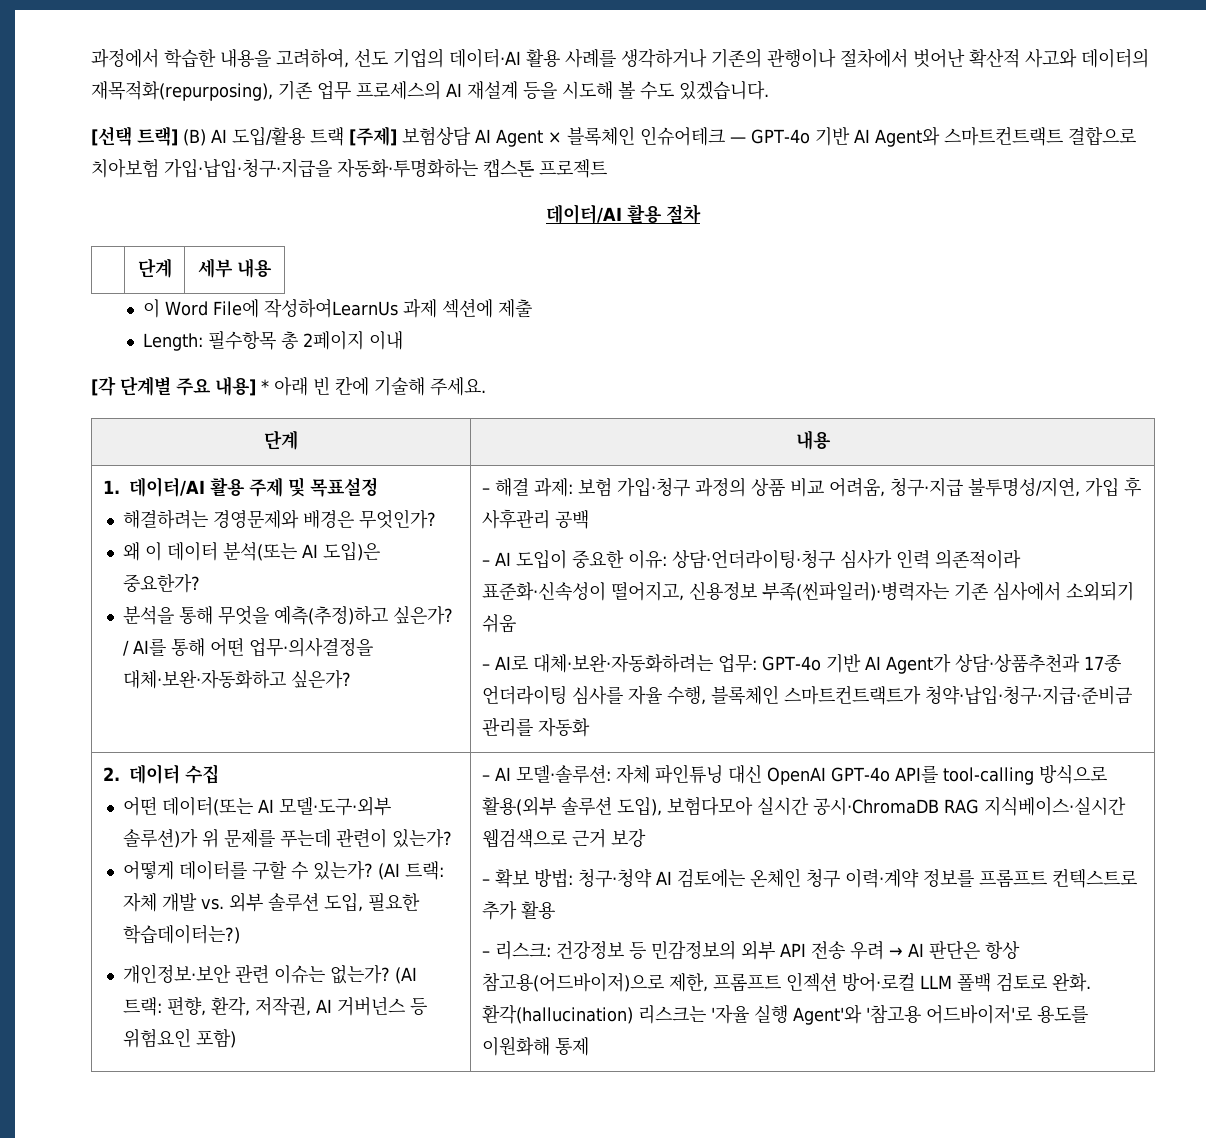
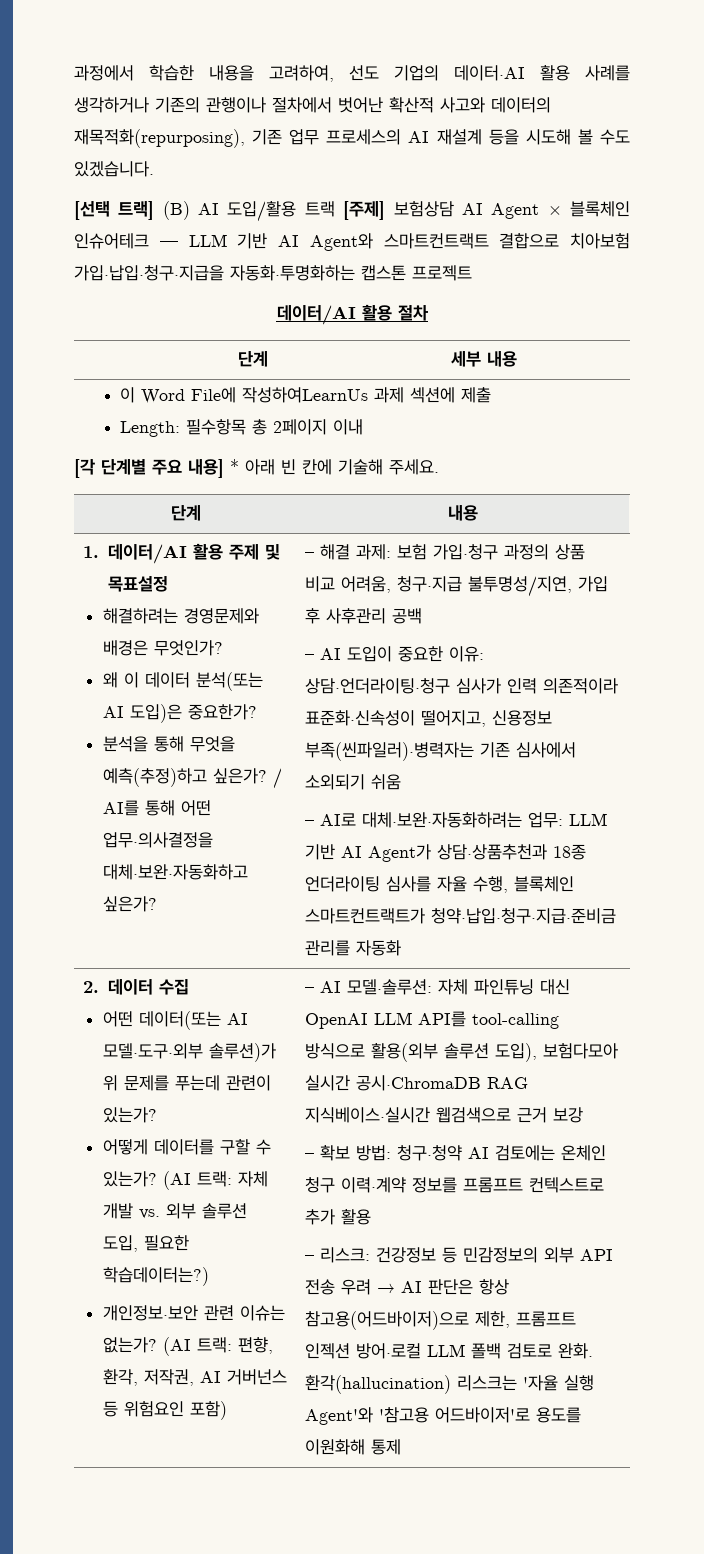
[751,129,810,144] GPT-4o -> [188,234,227,247] LLM
[762,656,822,671] GPT-4o -> [569,813,608,826] LLM
[1084,654,1122,672] 17종 -> [553,844,587,860] 18종
[831,767,891,782] GPT-4o -> [374,1012,413,1025] LLM

